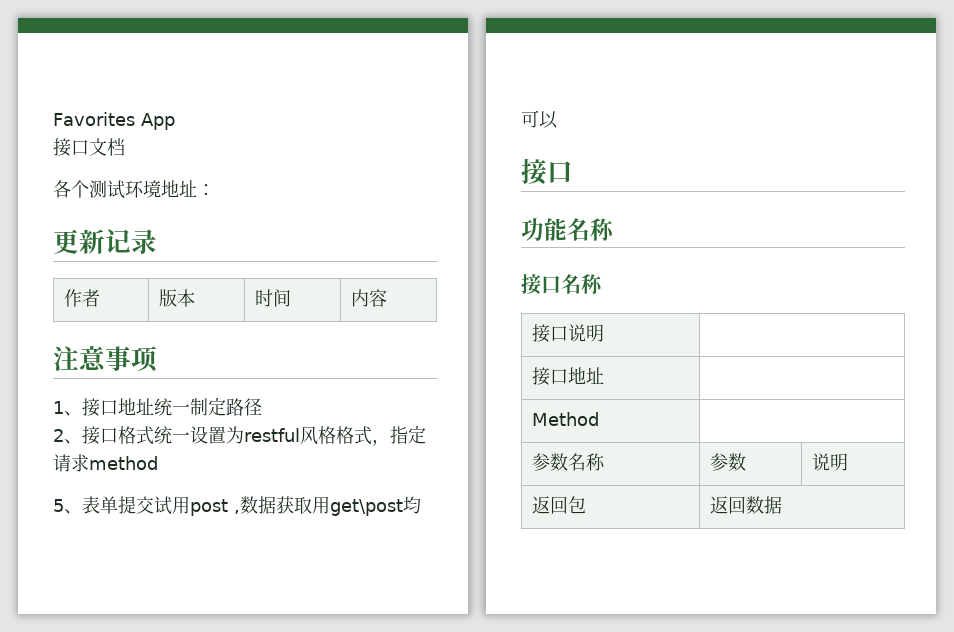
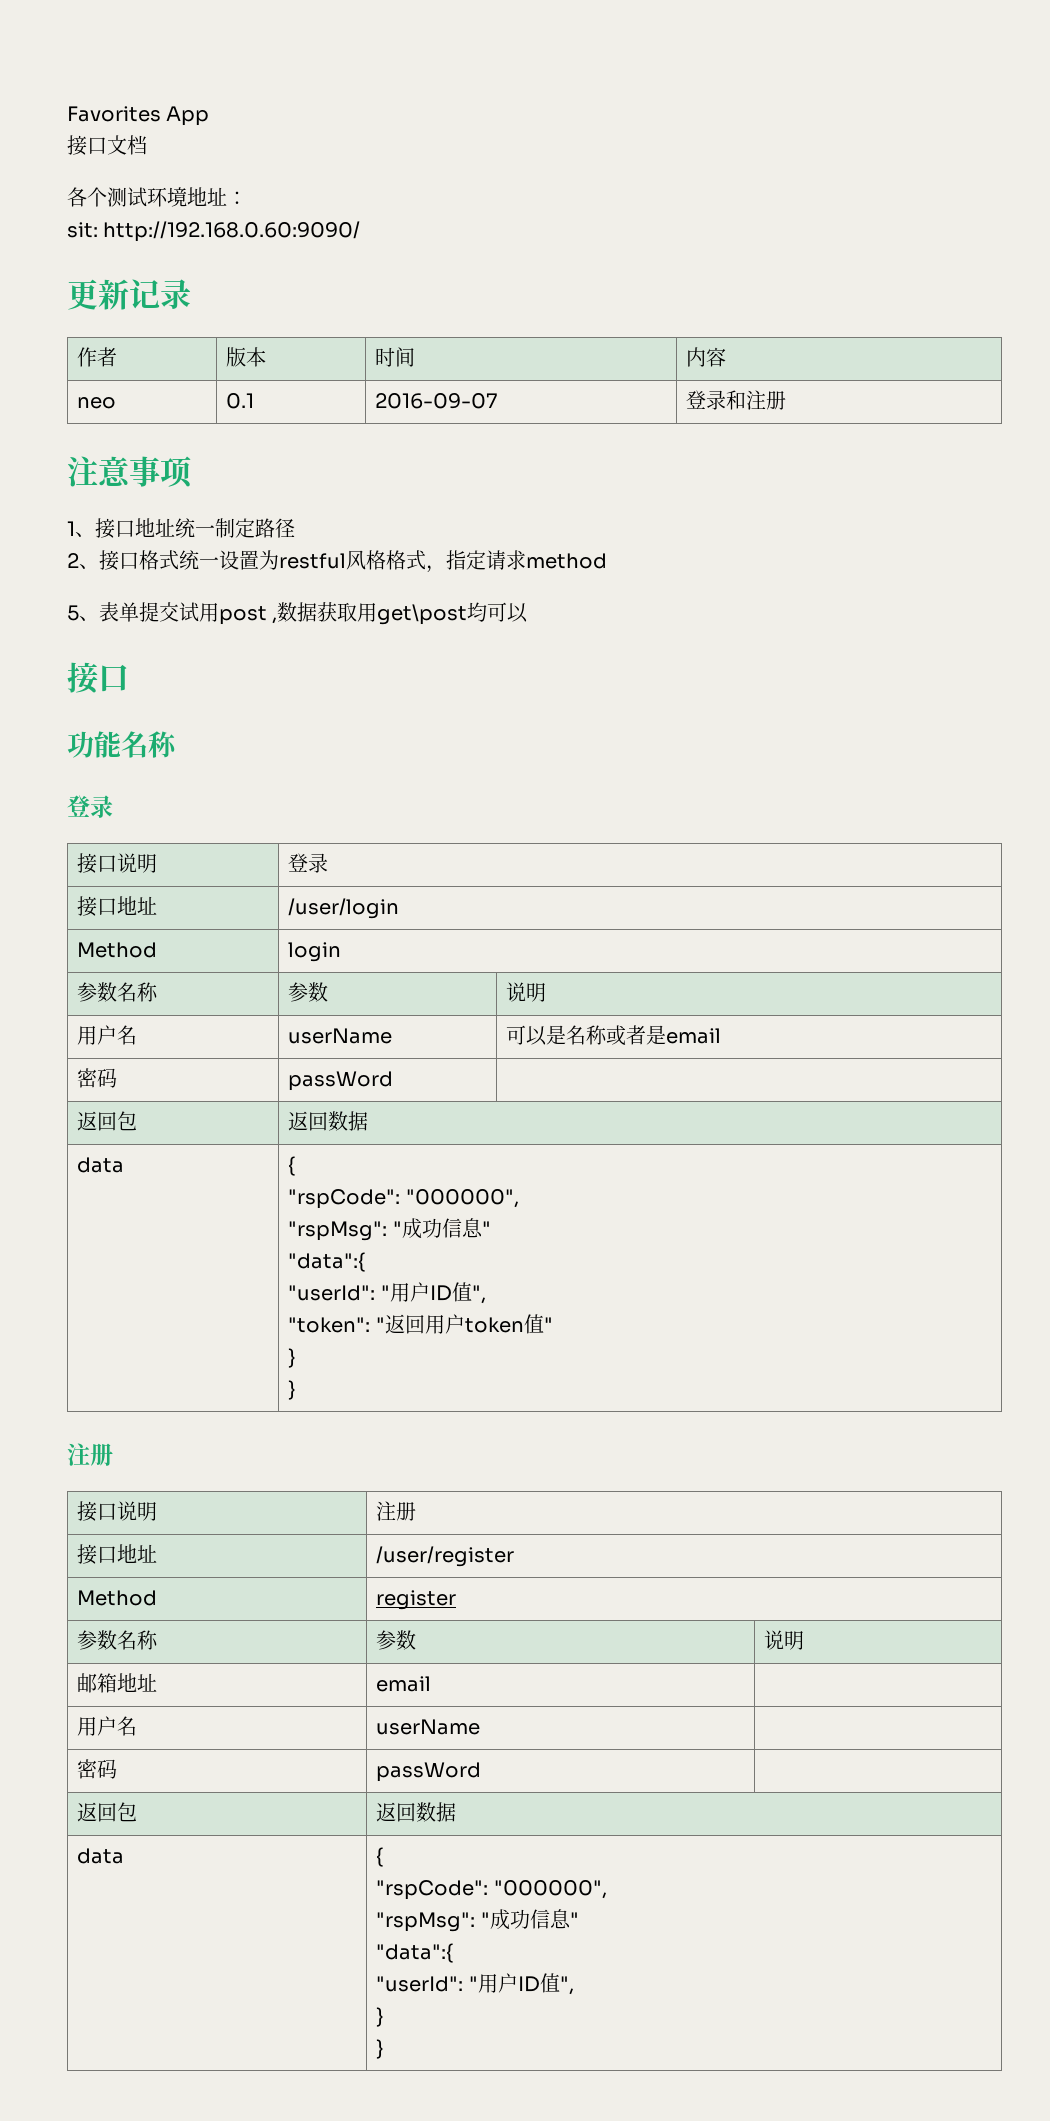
(215, 190) none -> [67,221,361,242] // sit: http://192.168.0.60:9090/
(388, 298) none -> [77,396,117,409] [226,393,255,409] [375,393,498,409] [686,390,787,410] // neo | 0.1 | 2016-09-07 | 登录和注册
[521,274,603,295] [532,324,605,343] [532,367,605,386] [532,412,600,426] [532,453,606,471] [710,453,747,471] [812,453,849,471] [532,496,587,514] [710,496,783,514] 接口名称 // 接口说明 | // 接口地址 | // Method | // 参数名称 | 参数 | 说明 // 返回包 | 返回数据 -> [67,795,113,818] [77,853,158,874] [288,853,329,873] [77,896,158,917] [288,898,400,919] [77,942,158,958] [288,942,342,962] [77,982,159,1002] [288,982,329,1002] [506,982,547,1002] [77,1025,138,1045] [288,1028,393,1044] [506,1025,722,1046] [77,1068,118,1088] [288,1071,394,1091] [77,1111,138,1131] [288,1111,369,1131] [77,1157,125,1173] [288,1156,297,1176] [288,1189,519,1209] [288,1218,491,1241] [288,1252,367,1272] [288,1282,486,1304] [288,1314,553,1334] [288,1348,297,1368] [288,1380,297,1400] [67,1443,113,1466] [77,1501,158,1522] [376,1501,417,1521] [77,1544,158,1565] [376,1546,515,1567] [77,1590,158,1606] [376,1590,457,1610] [77,1630,159,1650] [376,1630,417,1650] [764,1630,805,1650] [77,1673,158,1693] [376,1676,432,1692] [77,1716,138,1736] [376,1719,481,1735] [77,1759,118,1779] [376,1762,482,1782] [77,1802,138,1822] [376,1802,457,1822] [77,1848,125,1864] [376,1847,385,1867] [376,1880,607,1900] [376,1909,579,1932] [376,1943,455,1963] [376,1973,574,1995] [376,2007,385,2027] [376,2039,385,2059] 登录 // 接口说明 | 登录 // 接口地址 | /user/login // Method | login // 参数名称 | 参数 | 说明 // 用户名 | userName | 可以是名称或者是email // 密码 | passWord | // 返回包 | 返回数据 // data | { // "rspCode": "000000", // "rspMsg": "成功信息" // "data":{ // "userId": "用户ID值", // "token": "返回用户token值" // } // } // 注册 // 接口说明 | 注册 // 接口地址 | /user/register // Method | register // 参数名称 | 参数 | 说明 // 邮箱地址 | email | // 用户名 | userName | // 密码 | passWord | // 返回包 | 返回数据 // data | { // "rspCode": "000000", // "rspMsg": "成功信息" // "data":{ // "userId": "用户ID值", // } // }

